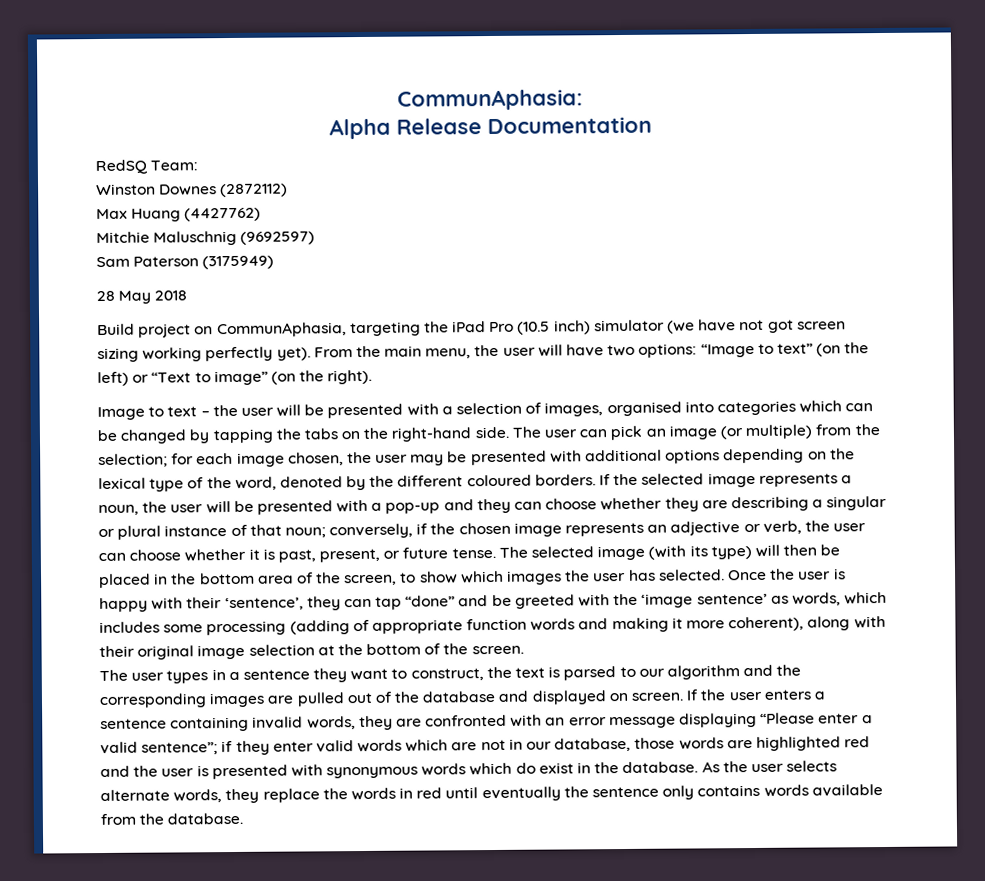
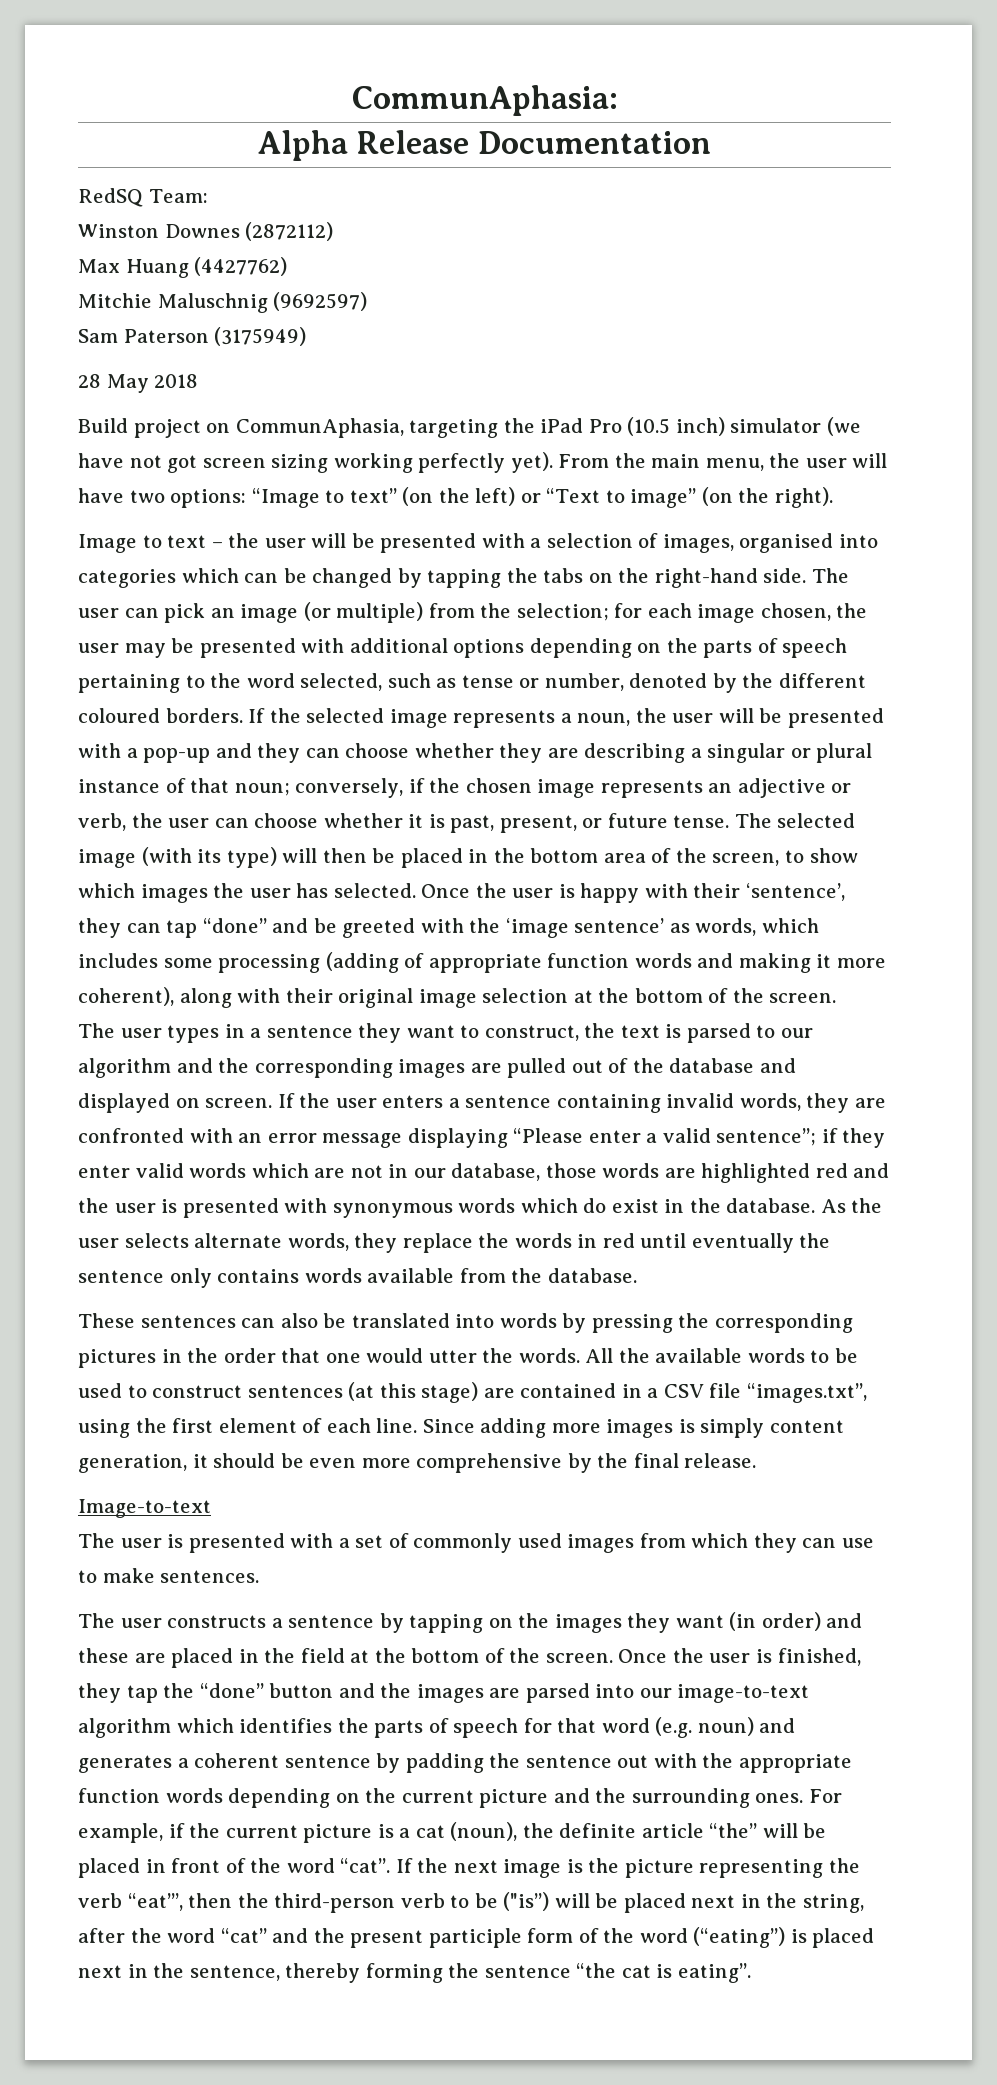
[98,476,277,492] lexical type of the word, -> [703,638,848,658] [78,673,624,693] parts of speech pertaining to the word selected, such as tense or number,
(244, 818) none -> [78,1313,853,1333] [78,1348,859,1368] [78,1382,867,1403] [78,1418,844,1438] [78,1453,757,1473] [78,1499,211,1518] [78,1533,875,1553] [78,1568,260,1583] [78,1612,863,1633] [78,1648,861,1668] [78,1683,810,1703] [78,1717,796,1738] [78,1753,852,1773] [78,1788,842,1808] [78,1822,827,1843] [78,1858,861,1878] [78,1892,865,1913] [78,1927,875,1948] [78,1963,751,1983] // These sentences can also be translated into words by pressing the corresponding pictures in the order that one would utter the words. All the available words to be used to construct sentences (at this stage) are contained in a CSV file “images.txt”, using the first element of each line. Since adding more images is simply content generation, it should be even more comprehensive by the final release. // Image-to-text // The user is presented with a set of commonly used images from which they can use to make sentences. // The user constructs a sentence by tapping on the images they want (in order) and these are placed in the field at the bottom of the screen. Once the user is finished, they tap the “done” button and the images are parsed into our image-to-text algorithm which identifies the parts of speech for that word (e.g. noun) and generates a coherent sentence by padding the sentence out with the appropriate function words depending on the current picture and the surrounding ones. For example, if the current picture is a cat (noun), the definite article “the” will be placed in front of the word “cat”. If the next image is the picture representing the verb “eat”’, then the third-person verb to be ("is”) will be placed next in the string, after the word “cat” and the present participle form of the word (“eating”) is placed next in the sentence, thereby forming the sentence “the cat is eating”.

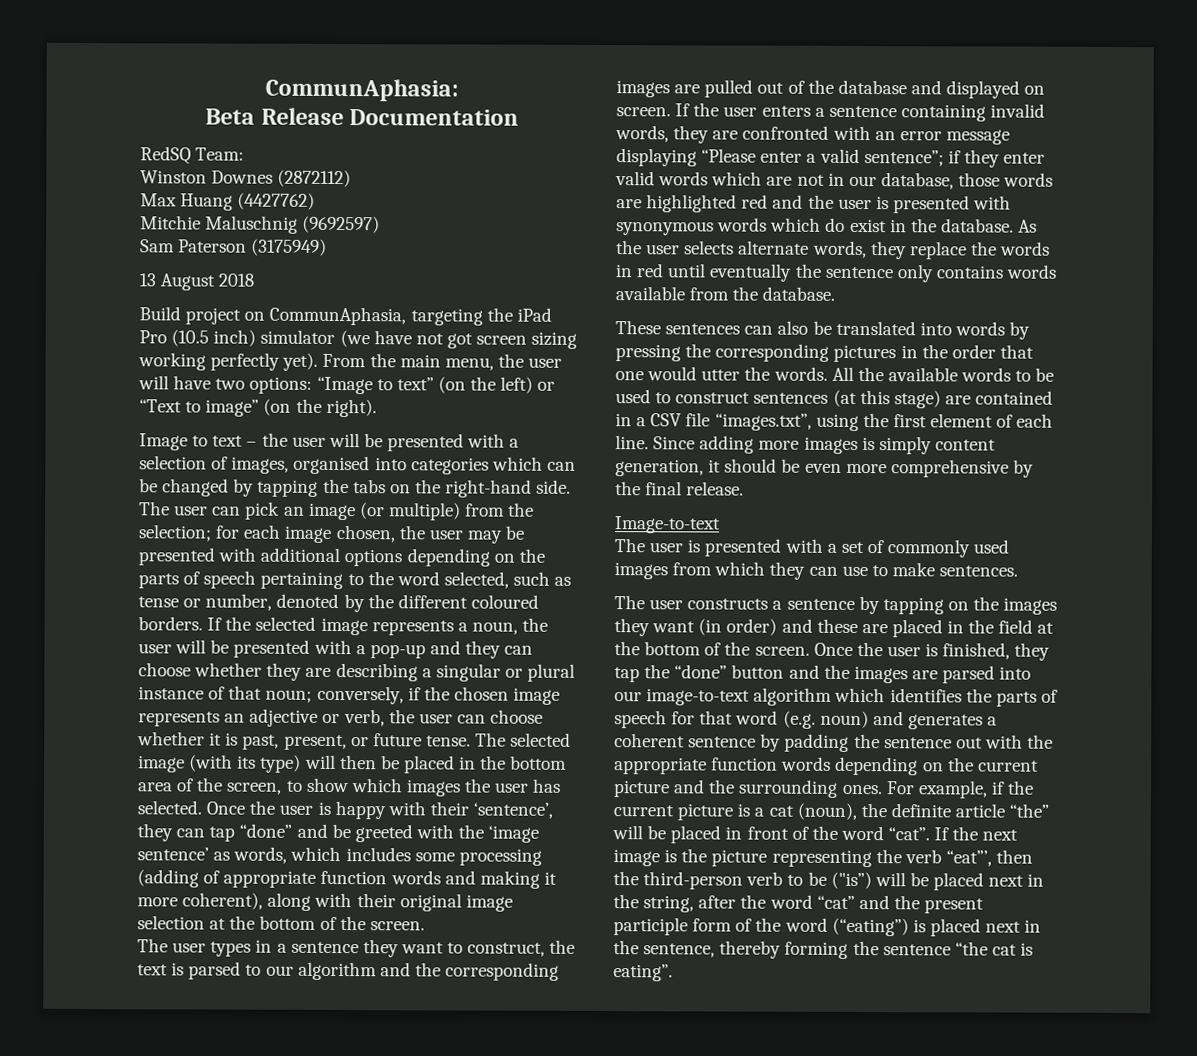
[258,130,349,161] Alpha -> [205,108,256,125] Beta
[78,374,149,393] 28 May -> [139,273,216,291] 13 August

